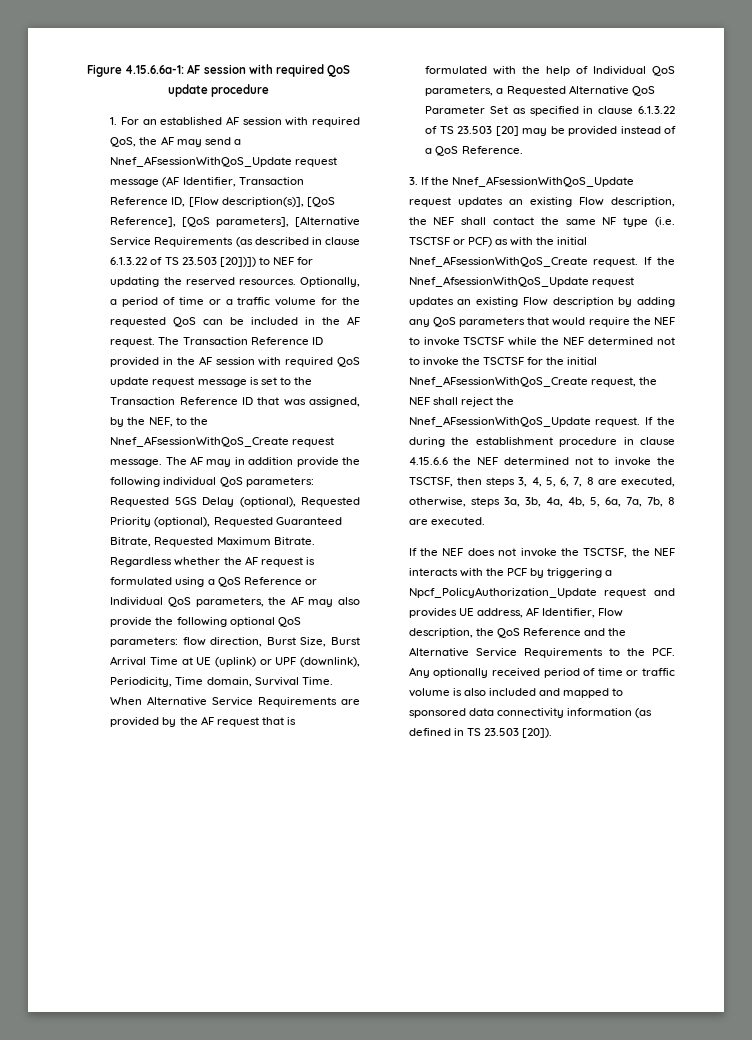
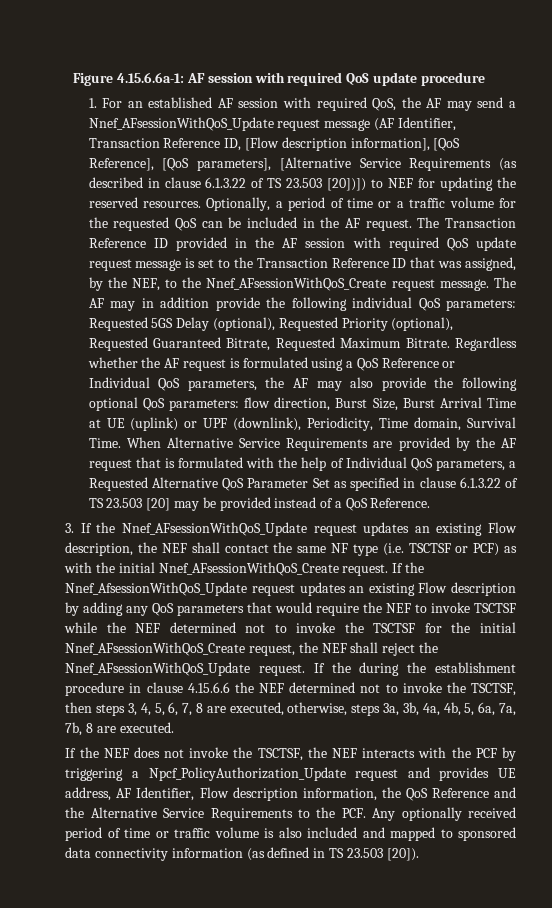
[221,197,304,207] description(s)], -> [281,137,430,151] description information],
[408,628,473,638] description, -> [232,787,377,801] description information,

